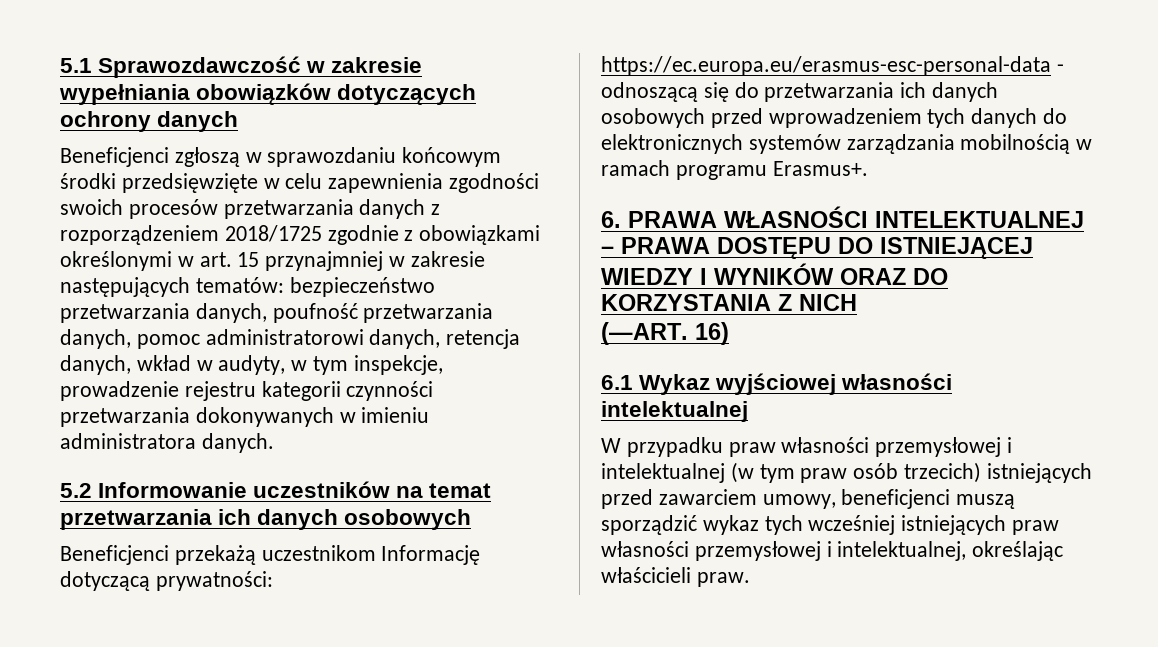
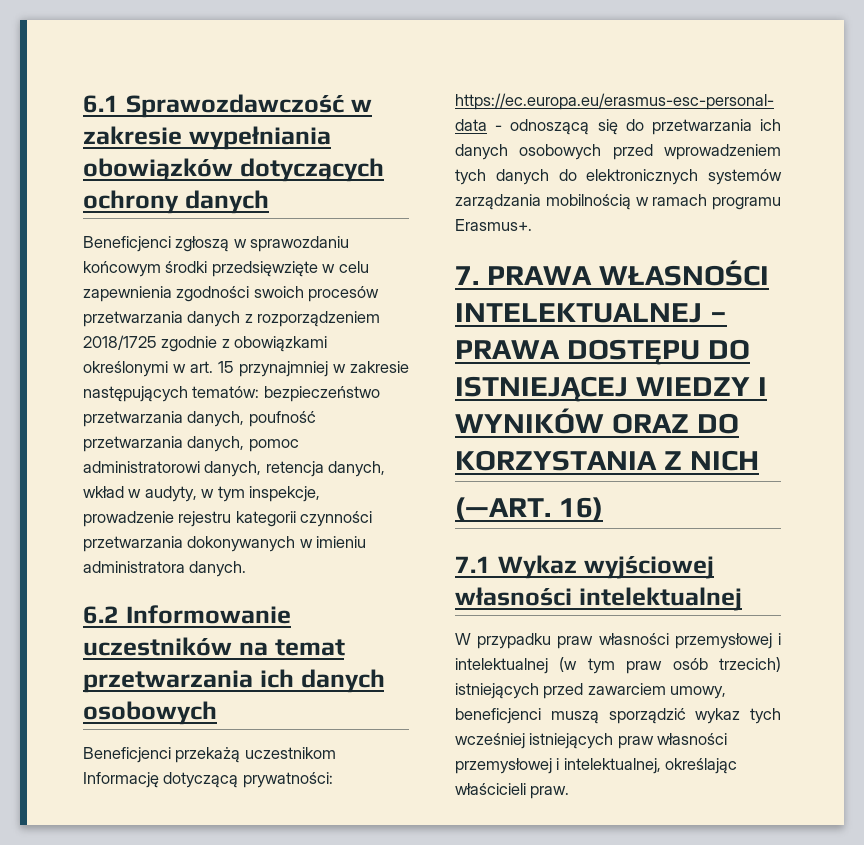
[60,58,92,73] 5.1 -> [83,95,119,113] 6.1
[60,483,92,498] 5.2 -> [83,606,119,624] 6.2
[601,211,621,228] 6. -> [455,266,479,285] 7.
[601,375,633,390] 6.1 -> [455,556,491,573] 7.1

